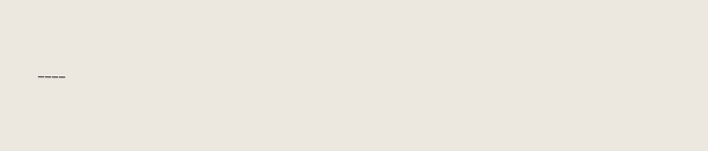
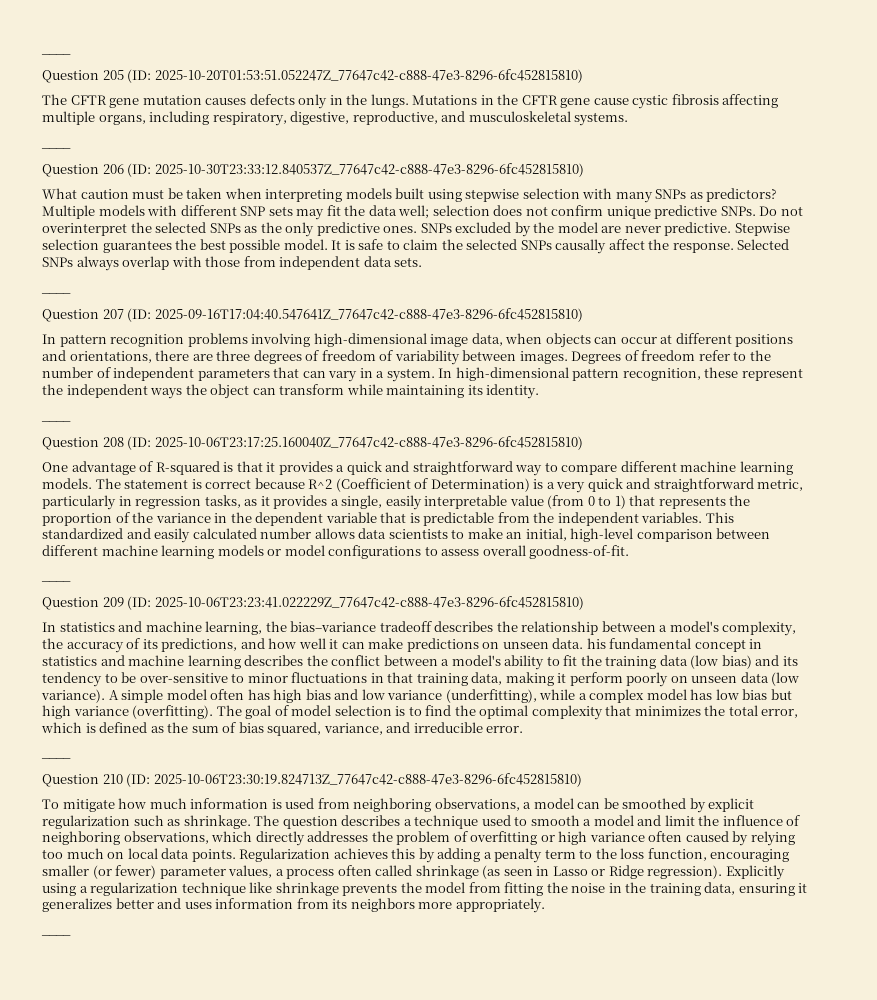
[37,76,66,79] ____ -> [41,54,71,55] [42,69,583,83] [42,94,779,109] [42,111,629,126] [41,148,71,149] [42,163,584,177] [42,188,778,203] [42,205,803,220] [42,222,790,237] [42,239,790,254] [42,256,423,271] [41,293,71,294] [42,308,583,322] [42,333,794,348] [42,350,771,365] [42,367,803,382] [42,384,540,399] [41,421,71,422] [42,436,583,450] [42,461,793,476] [42,478,804,493] [42,495,751,510] [42,512,734,526] [42,528,771,543] [42,545,630,559] [41,581,71,582] [42,596,584,610] [42,621,797,636] [42,638,763,653] [42,655,798,670] [42,672,800,687] [41,689,792,703] [42,705,799,720] [41,722,524,736] [41,758,71,759] [42,773,582,787] [42,798,755,813] [42,815,801,829] [42,831,795,846] [42,848,790,863] [42,865,785,880] [42,882,808,896] [42,898,545,913] [41,935,71,936] ____ // Question 205 (ID: 2025-10-20T01:53:51.052247Z_77647c42-c888-47e3-8296-6fc452815810) // The CFTR gene mutation causes defects only in the lungs. Mutations in the CFTR gene cause cystic fibrosis affecting multiple organs, including respiratory, digestive, reproductive, and musculoskeletal systems. // ____ // Question 206 (ID: 2025-10-30T23:33:12.840537Z_77647c42-c888-47e3-8296-6fc452815810) // What caution must be taken when interpreting models built using stepwise selection with many SNPs as predictors? Multiple models with different SNP sets may fit the data well; selection does not confirm unique predictive SNPs. Do not overinterpret the selected SNPs as the only predictive ones. SNPs excluded by the model are never predictive. Stepwise selection guarantees the best possible model. It is safe to claim the selected SNPs causally affect the response. Selected SNPs always overlap with those from independent data sets. // ____ // Question 207 (ID: 2025-09-16T17:04:40.547641Z_77647c42-c888-47e3-8296-6fc452815810) // In pattern recognition problems involving high-dimensional image data, when objects can occur at different positions and orientations, there are three degrees of freedom of variability between images. Degrees of freedom refer to the number of independent parameters that can vary in a system. In high-dimensional pattern recognition, these represent the independent ways the object can transform while maintaining its identity. // ____ // Question 208 (ID: 2025-10-06T23:17:25.160040Z_77647c42-c888-47e3-8296-6fc452815810) // One advantage of R-squared is that it provides a quick and straightforward way to compare different machine learning models. The statement is correct because R^2 (Coefficient of Determination) is a very quick and straightforward metric, particularly in regression tasks, as it provides a single, easily interpretable value (from 0 to 1) that represents the proportion of the variance in the dependent variable that is predictable from the independent variables. This standardized and easily calculated number allows data scientists to make an initial, high-level comparison between different machine learning models or model configurations to assess overall goodness-of-fit. // ____ // Question 209 (ID: 2025-10-06T23:23:41.022229Z_77647c42-c888-47e3-8296-6fc452815810) // In statistics and machine learning, the bias–variance tradeoff describes the relationship between a model's complexity, the accuracy of its predictions, and how well it can make predictions on unseen data. his fundamental concept in statistics and machine learning describes the conflict between a model's ability to fit the training data (low bias) and its tendency to be over-sensitive to minor fluctuations in that training data, making it perform poorly on unseen data (low variance). A simple model often has high bias and low variance (underfitting), while a complex model has low bias but high variance (overfitting). The goal of model selection is to find the optimal complexity that minimizes the total error, which is defined as the sum of bias squared, variance, and irreducible error. // ____ // Question 210 (ID: 2025-10-06T23:30:19.824713Z_77647c42-c888-47e3-8296-6fc452815810) // To mitigate how much information is used from neighboring observations, a model can be smoothed by explicit regularization such as shrinkage. The question describes a technique used to smooth a model and limit the influence of neighboring observations, which directly addresses the problem of overfitting or high variance often caused by relying too much on local data points. Regularization achieves this by adding a penalty term to the loss function, encouraging smaller (or fewer) parameter values, a process often called shrinkage (as seen in Lasso or Ridge regression). Explicitly using a regularization technique like shrinkage prevents the model from fitting the noise in the training data, ensuring it generalizes better and uses information from its neighbors more appropriately. // ____

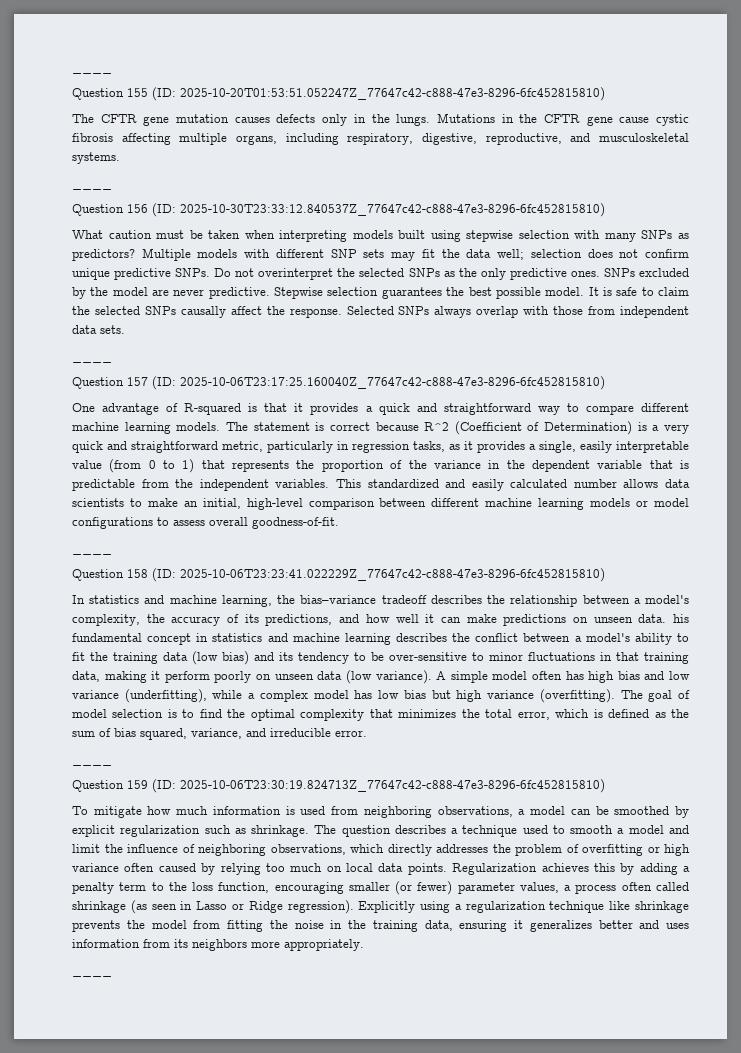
[41,54,71,55] [42,70,124,83] ____ // Question 205 -> [72,71,112,74] [72,88,148,100] ____ // Question 155
[102,164,124,174] 206 -> [127,204,148,213] 156
[102,308,583,322] [42,333,794,348] [42,350,771,365] [42,367,803,382] [42,384,540,399] [41,421,71,422] [42,437,124,450] 207 (ID: 2025-09-16T17:04:40.547641Z_77647c42-c888-47e3-8296-6fc452815810) // In pattern recognition problems involving high-dimensional image data, when objects can occur at different positions and orientations, there are three degrees of freedom of variability between images. Degrees of freedom refer to the number of independent parameters that can vary in a system. In high-dimensional pattern recognition, these represent the independent ways the object can transform while maintaining its identity. // ____ // Question 208 -> [127,377,148,386] 157
[102,597,124,607] 209 -> [127,569,148,578] 158
[102,774,123,784] 210 -> [127,780,148,789] 159

